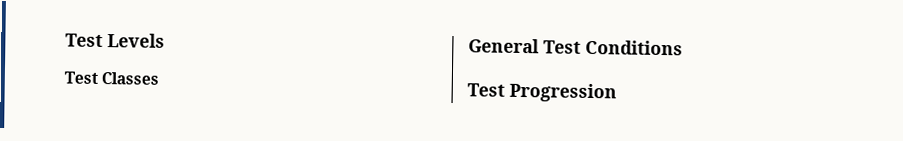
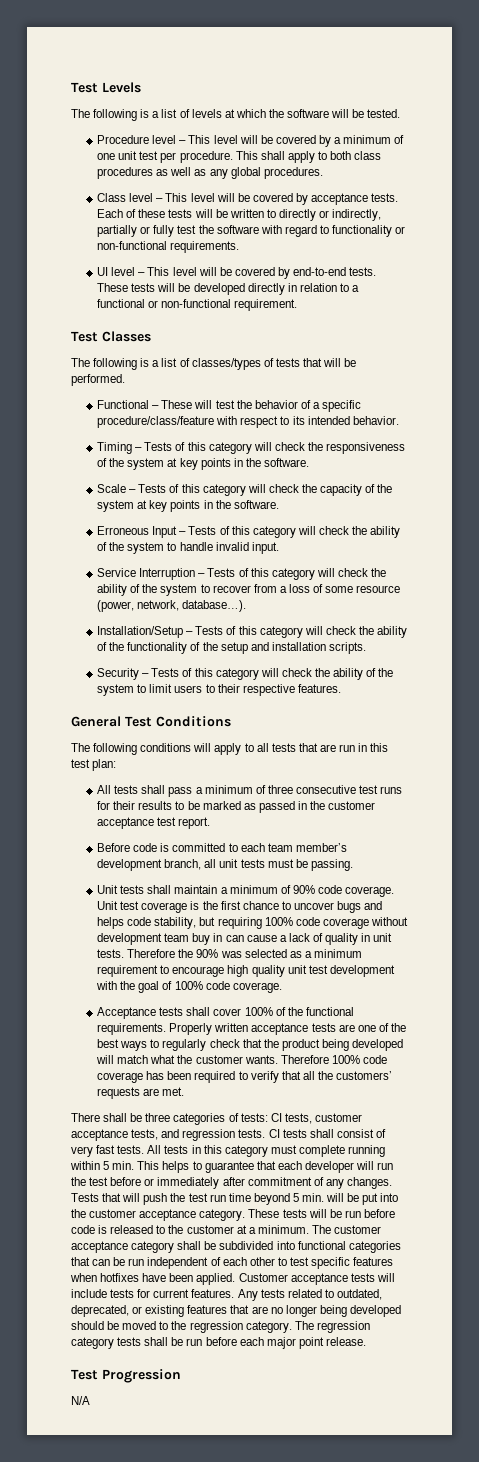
[64,71,160,85] [468,38,683,56] Test Classes // General Test Conditions -> [71,109,401,121] [97,135,405,147] [97,151,382,163] [97,167,323,179] [97,193,399,205] [97,209,382,221] [97,225,406,237] [97,241,240,253] [97,267,377,279] [97,283,360,295] [97,299,298,311] [71,331,151,342] [71,358,357,370] [71,374,125,386] [97,400,362,412] [97,416,399,428] [97,442,406,454] [97,458,309,470] [97,484,393,496] [97,500,279,512] [97,526,401,538] [97,542,279,554] [97,568,387,580] [97,584,401,596] [97,600,247,612] [97,626,408,638] [97,642,366,654] [97,668,394,680] [97,684,341,696] [71,716,231,727] [71,743,389,755] [71,759,117,771] [97,785,403,797] [97,801,376,813] [97,817,211,829] [97,843,347,852] [97,859,353,871] [97,885,395,897] [97,901,383,913] [97,917,408,929] [97,933,393,945] [97,949,362,958] [97,965,395,977] [96,981,282,993] [97,1007,354,1019] [97,1023,406,1035] [97,1039,404,1051] [96,1055,387,1064] [97,1071,393,1083] [97,1087,185,1099] [71,1113,362,1125] [71,1129,386,1141] [71,1145,386,1157] [70,1161,394,1173] [71,1177,392,1189] [71,1193,399,1205] [71,1209,395,1221] [71,1225,382,1234] [71,1241,401,1253] [71,1257,394,1269] [70,1273,395,1285] [71,1289,382,1301] [71,1305,401,1317] [71,1321,370,1333] [71,1337,366,1349] The following is a list of levels at which the software will be tested. // Procedure level – This level will be covered by a minimum of one unit test per procedure. This shall apply to both class procedures as well as any global procedures. // Class level – This level will be covered by acceptance tests. Each of these tests will be written to directly or indirectly, partially or fully test the software with regard to functionality or non-functional requirements. // UI level – This level will be covered by end-to-end tests. These tests will be developed directly in relation to a functional or non-functional requirement. // Test Classes // The following is a list of classes/types of tests that will be performed. // Functional – These will test the behavior of a specific procedure/class/feature with respect to its intended behavior. // Timing – Tests of this category will check the responsiveness of the system at key points in the software. // Scale – Tests of this category will check the capacity of the system at key points in the software. // Erroneous Input – Tests of this category will check the ability of the system to handle invalid input. // Service Interruption – Tests of this category will check the ability of the system to recover from a loss of some resource (power, network, database…). // Installation/Setup – Tests of this category will check the ability of the functionality of the setup and installation scripts. // Security – Tests of this category will check the ability of the system to limit users to their respective features. // General Test Conditions // The following conditions will apply to all tests that are run in this test plan: // All tests shall pass a minimum of three consecutive test runs for their results to be marked as passed in the customer acceptance test report. // Before code is committed to each team member’s development branch, all unit tests must be passing. // Unit tests shall maintain a minimum of 90% code coverage. Unit test coverage is the first chance to uncover bugs and helps code stability, but requiring 100% code coverage without development team buy in can cause a lack of quality in unit tests. Therefore the 90% was selected as a minimum requirement to encourage high quality unit test development with the goal of 100% code coverage. // Acceptance tests shall cover 100% of the functional requirements. Properly written acceptance tests are one of the best ways to regularly check that the product being developed will match what the customer wants. Therefore 100% code coverage has been required to verify that all the customers’ requests are met. // There shall be three categories of tests: CI tests, customer acceptance tests, and regression tests. CI tests shall consist of very fast tests. All tests in this category must complete running within 5 min. This helps to guarantee that each developer will run the test before or immediately after commitment of any changes. Tests that will push the test run time beyond 5 min. will be put into the customer acceptance category. These tests will be run before code is released to the customer at a minimum. The customer acceptance category shall be subdivided into functional categories that can be run independent of each other to test specific features when hotfixes have been applied. Customer acceptance tests will include tests for current features. Any tests related to outdated, deprecated, or existing features that are no longer being developed should be moved to the regression category. The regression category tests shall be run before each major point release.
(617, 92) none -> [71,1396,90,1405] // N/A

